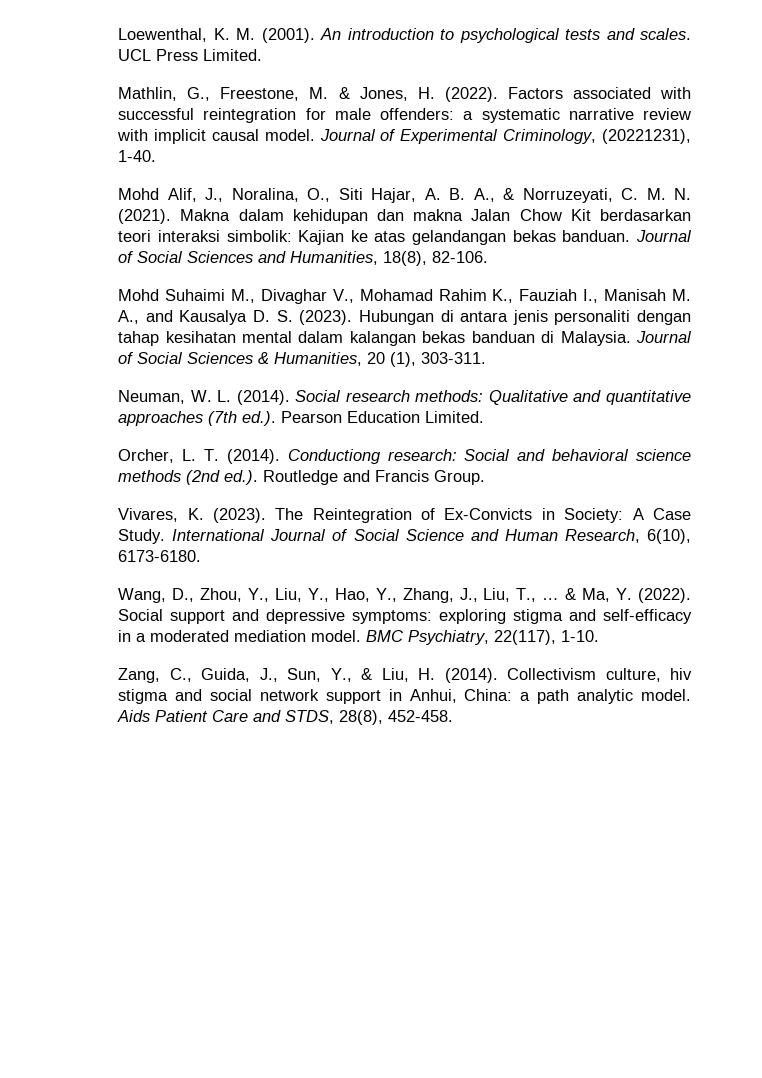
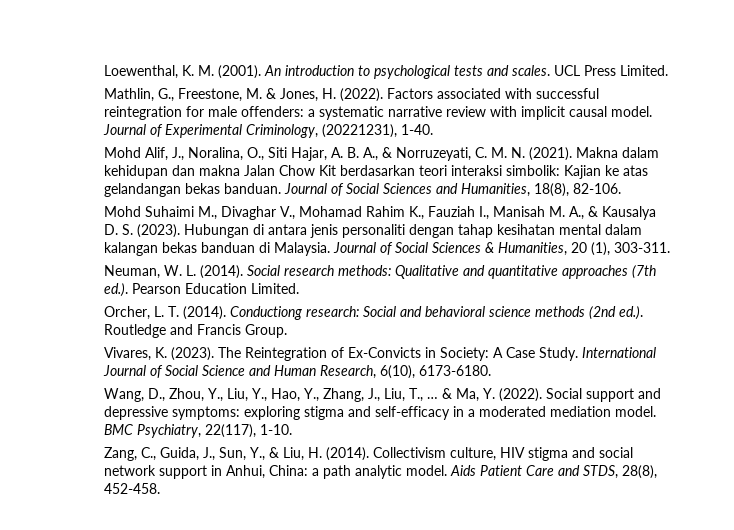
[145,310,173,322] and -> [588,206,599,217] &
[670,668,692,680] hiv -> [500,447,526,458] HIV

